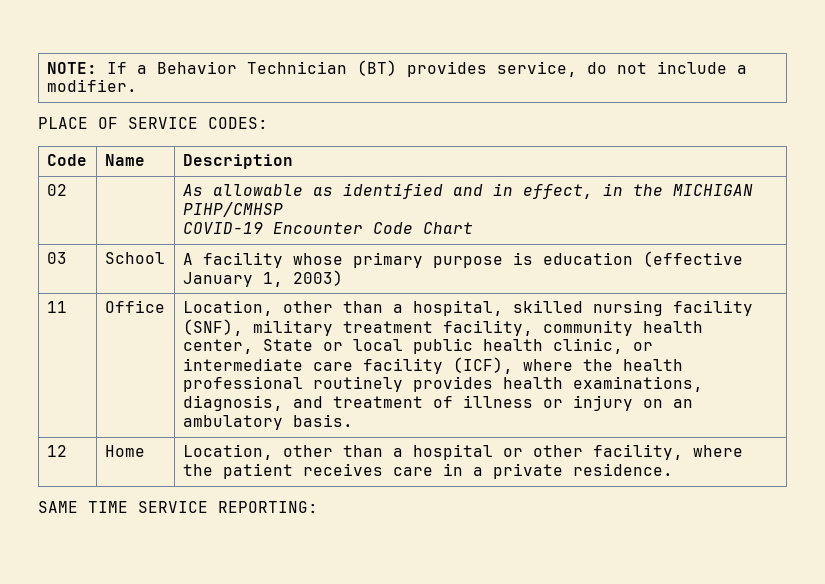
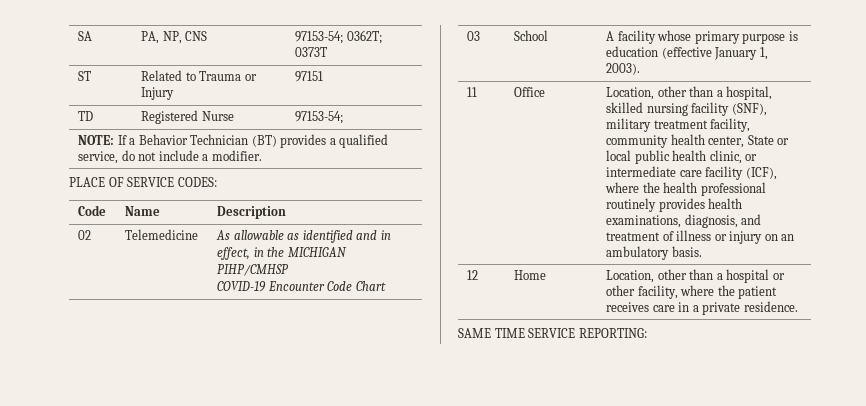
(46, 68) none -> [78,31,93,41] [141,31,208,44] [295,30,382,44] [295,47,328,57] [78,71,92,81] [141,70,257,81] [141,87,175,100] [295,71,324,82] [78,111,94,121] [141,110,234,124] [295,111,344,124] SA | PA, NP, CNS | 97153-54; 0362T; 0373T // ST | Related to Trauma or Injury | 97151 // TD | Registered Nurse | 97153-54; //
(487, 69) none -> [329,134,389,148] a qualified
(67, 190) none -> [125,229,199,240] Telemedicine
[292,270,343,286] 2003) -> [606,63,641,75] 2003).

